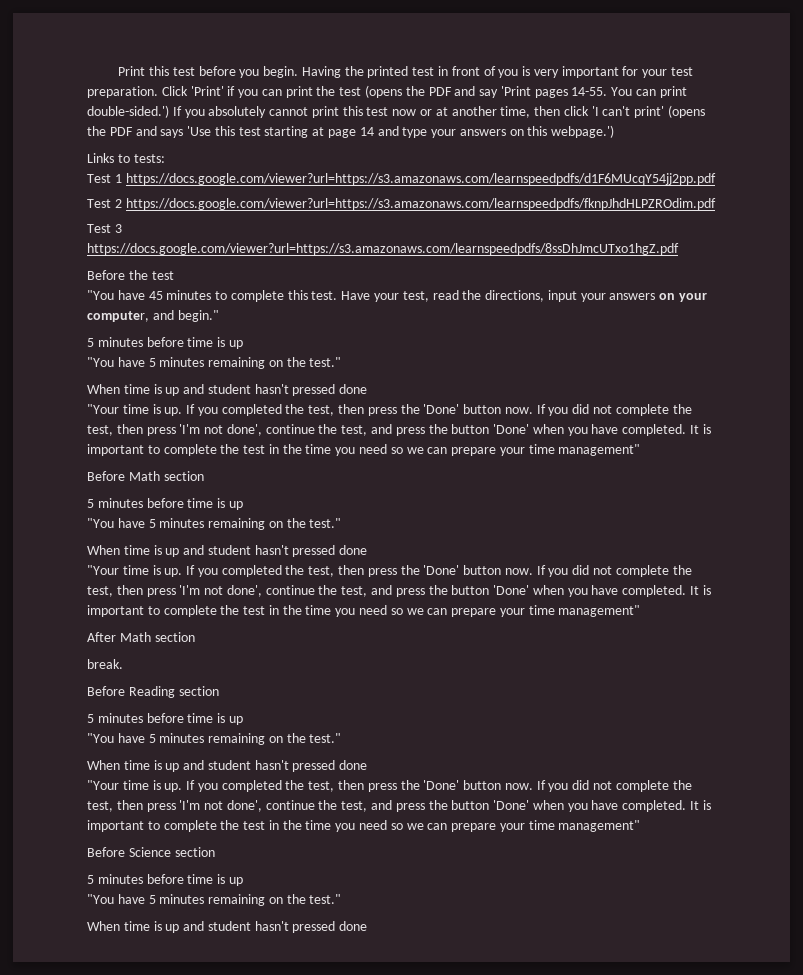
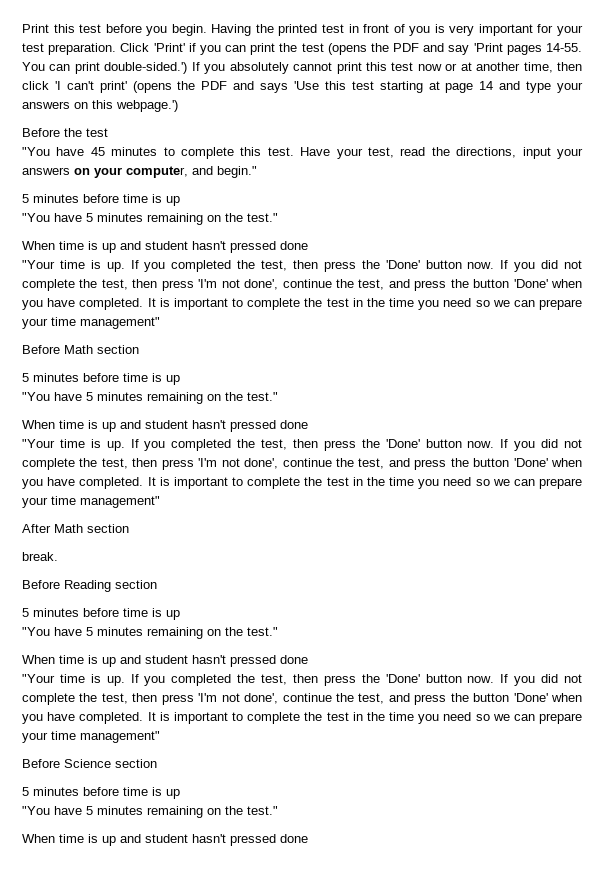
[87,153,165,163] [87,173,716,185] [87,198,716,210] [87,224,122,233] [87,243,679,255] // Links to tests: // Test 1 https://docs.google.com/viewer?url=https://s3.amazonaws.com/learnspeedpdfs/d1F6MUcqY54jj2pp.pdf // Test 2 https://docs.google.com/viewer?url=https://s3.amazonaws.com/learnspeedpdfs/fknpJhdHLPZROdim.pdf // Test 3 https://docs.google.com/viewer?url=https://s3.amazonaws.com/learnspeedpdfs/8ssDhJmcUTxo1hgZ.pdf -> (178, 106) none

